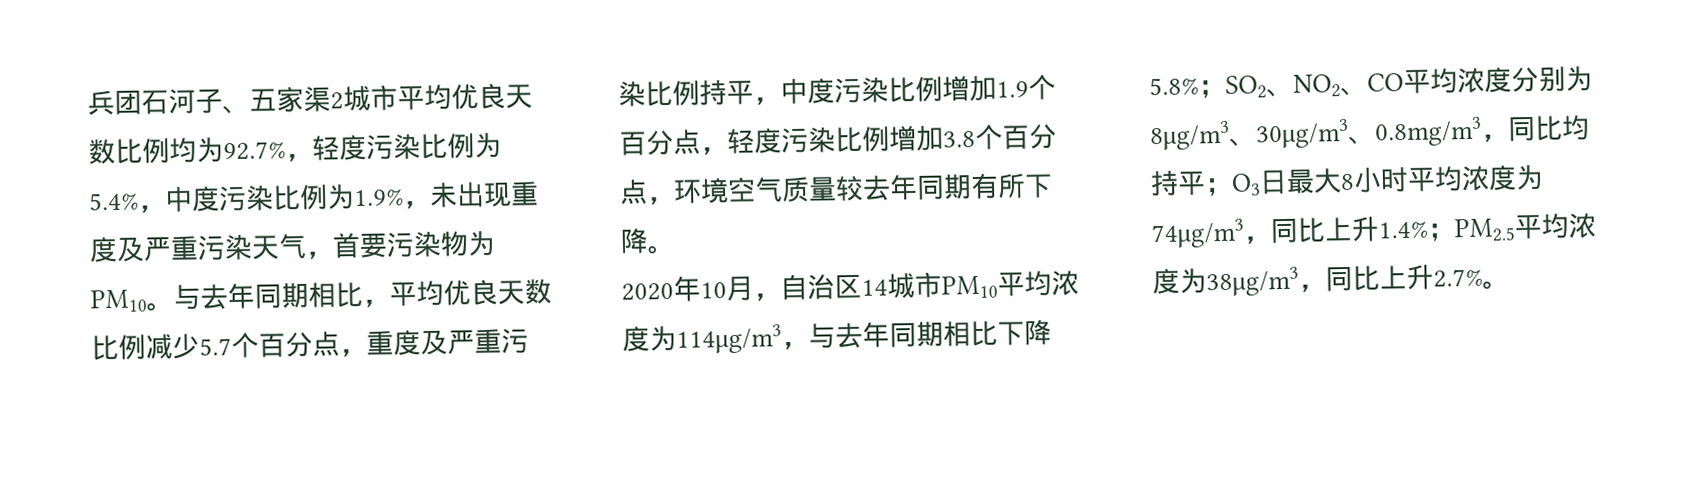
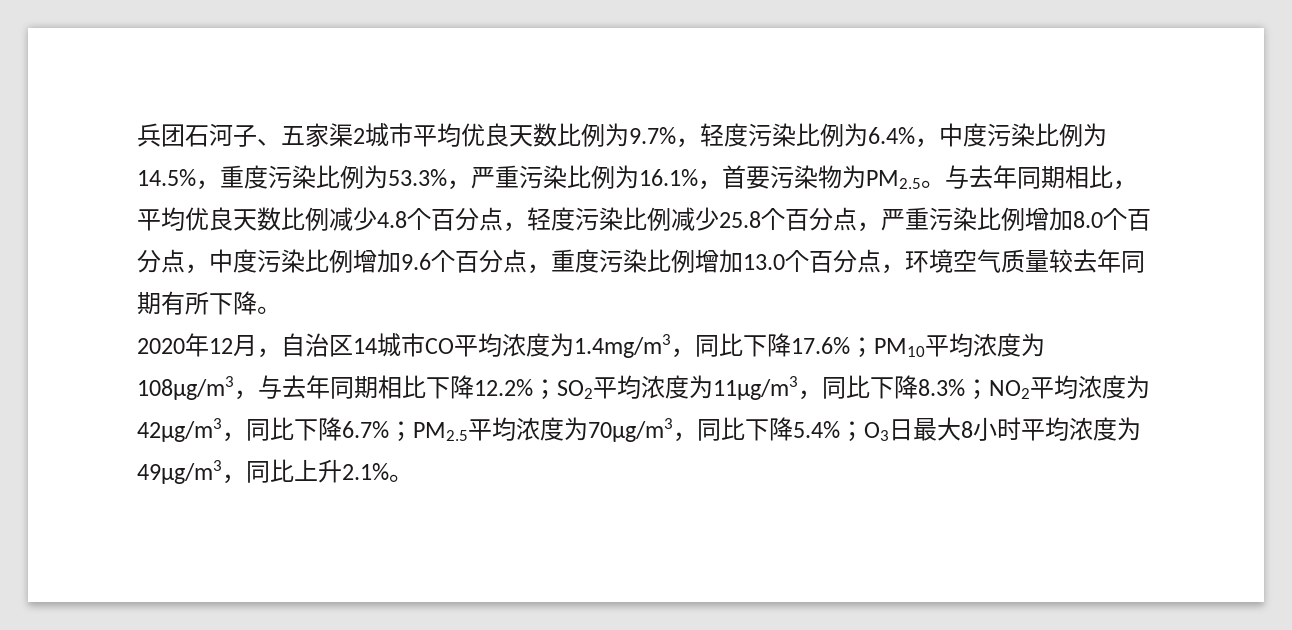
[169,137,286,164] 均为92.7% -> [605,123,676,147] 为9.7%
[89,192,139,211] 5.4% -> [868,127,915,144] 6.4%
[354,181,539,210] [89,232,307,263] 1.9%，未出现重度及严重污染天气 -> [137,165,698,190] 14.5%，重度污染比例为53.3%，严重污染比例为16.1%
[90,289,147,313] PM10 -> [866,170,921,189] PM2.5
[199,328,529,359] [618,75,1029,107] 5.7个百分点，重度及严重污染比例持平，中度污染比例增加1.9 -> [377,211,407,228] 4.8
[889,124,976,152] 增加3.8 -> [671,207,1151,232] [137,249,785,274] 减少25.8个百分点，严重污染比例增加8.0个百分点，中度污染比例增加9.6个百分点，重度污染比例增加13.0
[700,282,727,299] 10 -> [209,338,233,354] 12
(942, 284) none -> [425,333,874,358] CO平均浓度为1.4mg/m3，同比下降17.6%；
[676,324,782,354] 114μg/m3 -> [137,376,234,400] 108μg/m3
[1149,65,1593,99] [1150,115,1590,151] [1150,170,1206,197] 5.8%；SO2、NO2、CO平均浓度分别为8μg/m3、30μg/m3、0.8mg/m3，同比均持平 -> [474,375,1150,400] [137,417,840,442] 12.2%；SO2平均浓度为11μg/m3，同比下降8.3%；NO2平均浓度为42μg/m3，同比下降6.7%；PM2.5平均浓度为70μg/m3，同比下降5.4%
[1151,212,1596,249] [1152,264,1483,297] 74μg/m3，同比上升1.4%；PM2.5平均浓度为38μg/m3，同比上升2.7% -> [137,459,389,484] 49μg/m3，同比上升2.1%

